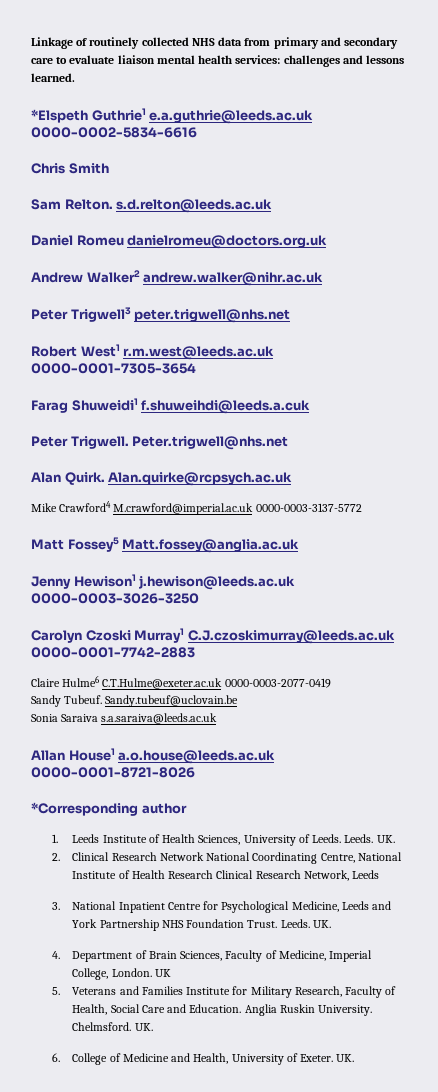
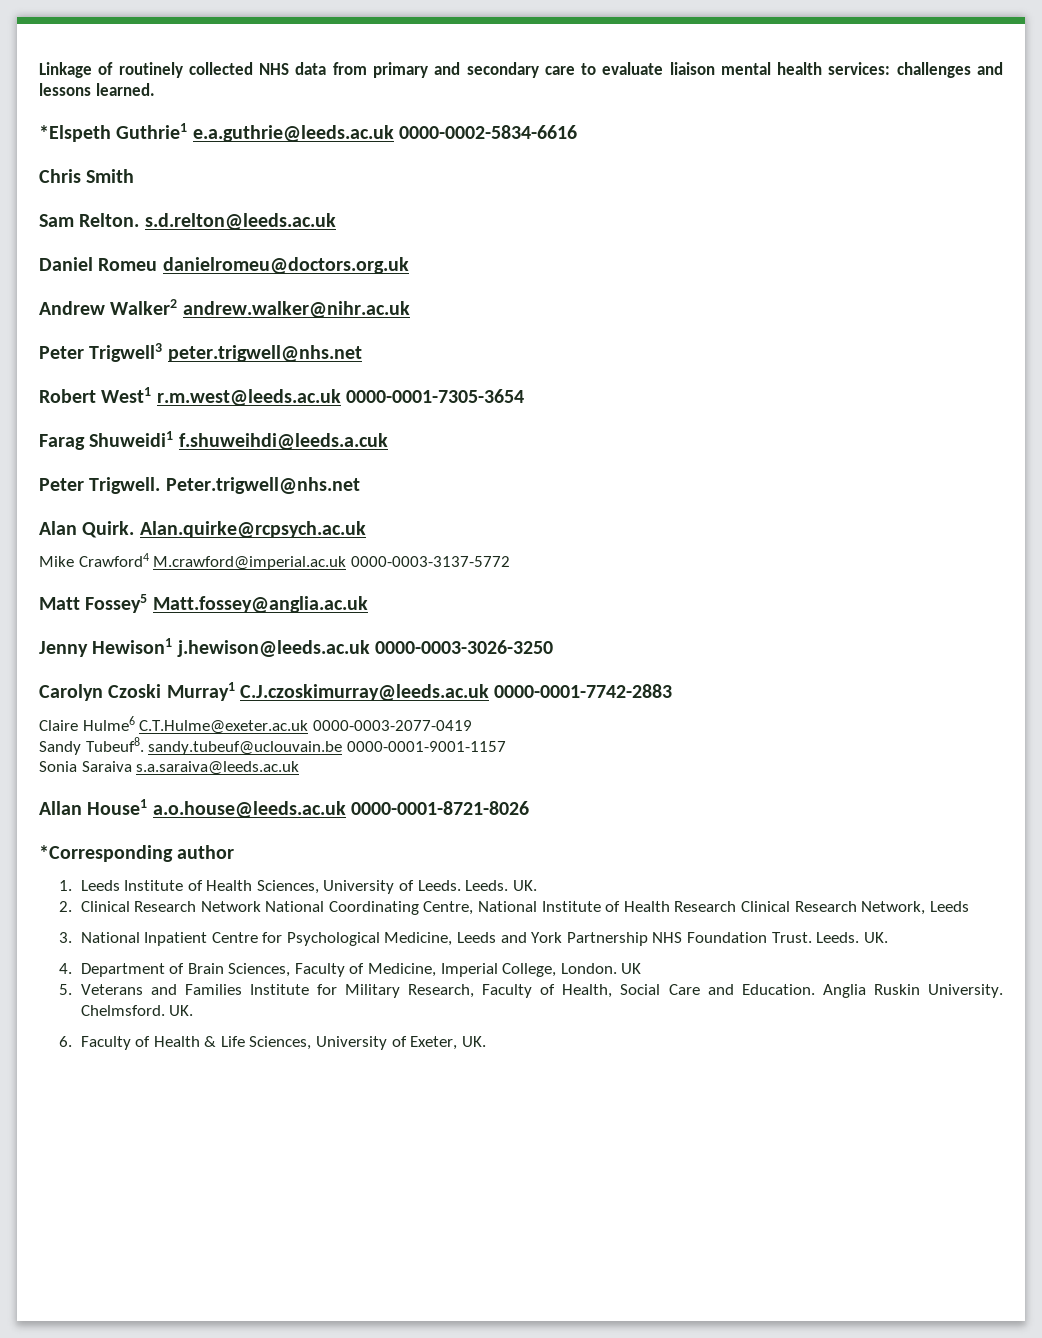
[64,695,239,707] Tubeuf. Sandy.tubeuf@uclovain.be -> [85,737,506,755] Tubeuf8. sandy.tubeuf@uclouvain.be 0000-0001-9001-1157
[72,1053,334,1065] College of Medicine and Health, University of Exeter. -> [80,1036,458,1050] Faculty of Health & Life Sciences, University of Exeter,

